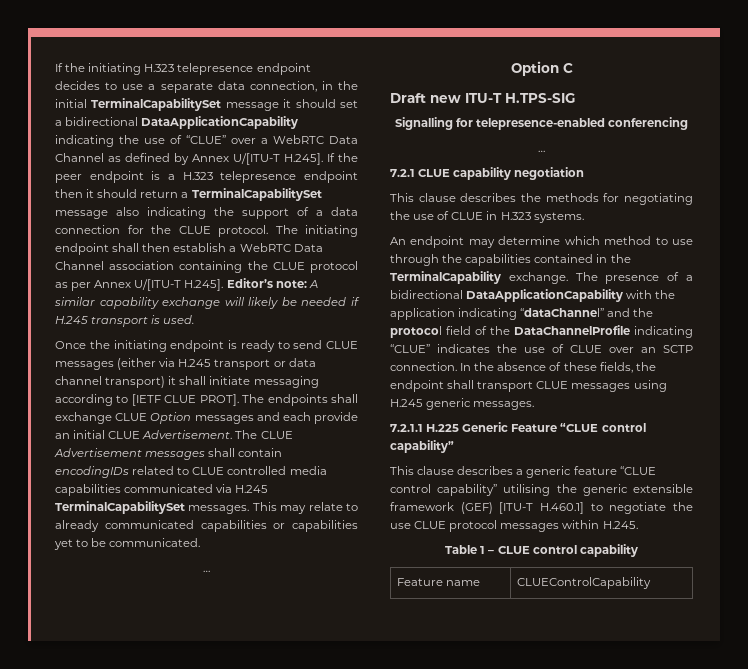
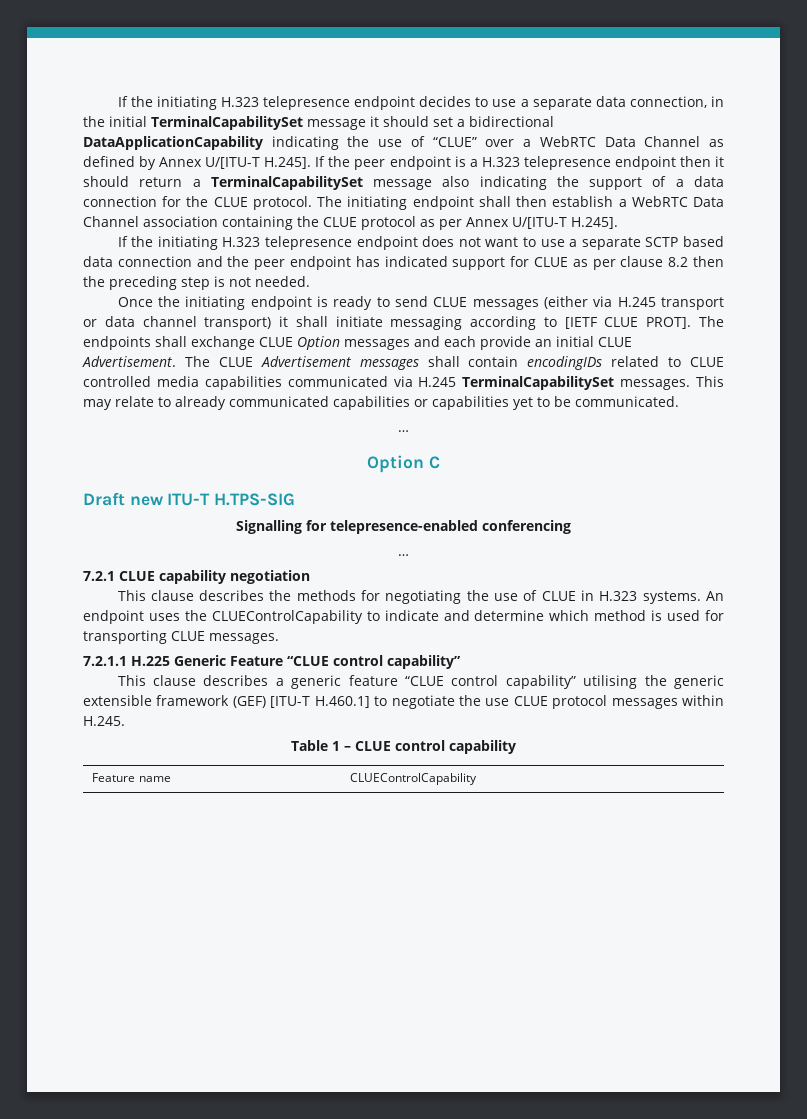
[226,278,318,288] [54,297,360,309] [55,315,195,327] Editor’s note: A similar capability exchange will likely be needed if H.245 transport is used. -> [117,236,724,250] [83,256,724,270] [83,276,310,290] // If the initiating H.323 telepresence endpoint does not want to use a separate SCTP based data connection and the peer endpoint has indicated support for CLUE as per clause 8.2 then the preceding step is not needed.
(584, 217) // -> (701, 597) none
[468,236,693,248] [390,254,631,266] [390,271,693,284] [390,289,676,302] [390,308,654,320] [390,325,693,338] [390,344,693,353] [390,362,656,373] [390,380,667,392] [390,398,472,410] may determine which method to use through the capabilities contained in the TerminalCapability exchange. The presence of a bidirectional DataApplicationCapability with the application indicating “dataChannel” and the protocol field of the DataChannelProfile indicating “CLUE” indicates the use of CLUE over an SCTP connection. In the absence of these fields, the endpoint shall transport CLUE messages using H.245 generic -> [148,610,724,624] [83,630,205,644] uses the CLUEControlCapability to indicate and determine which method is used for transporting CLUE

